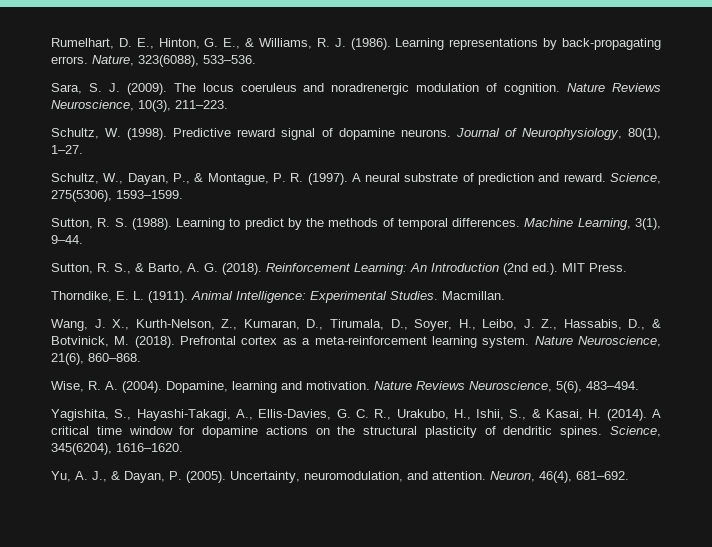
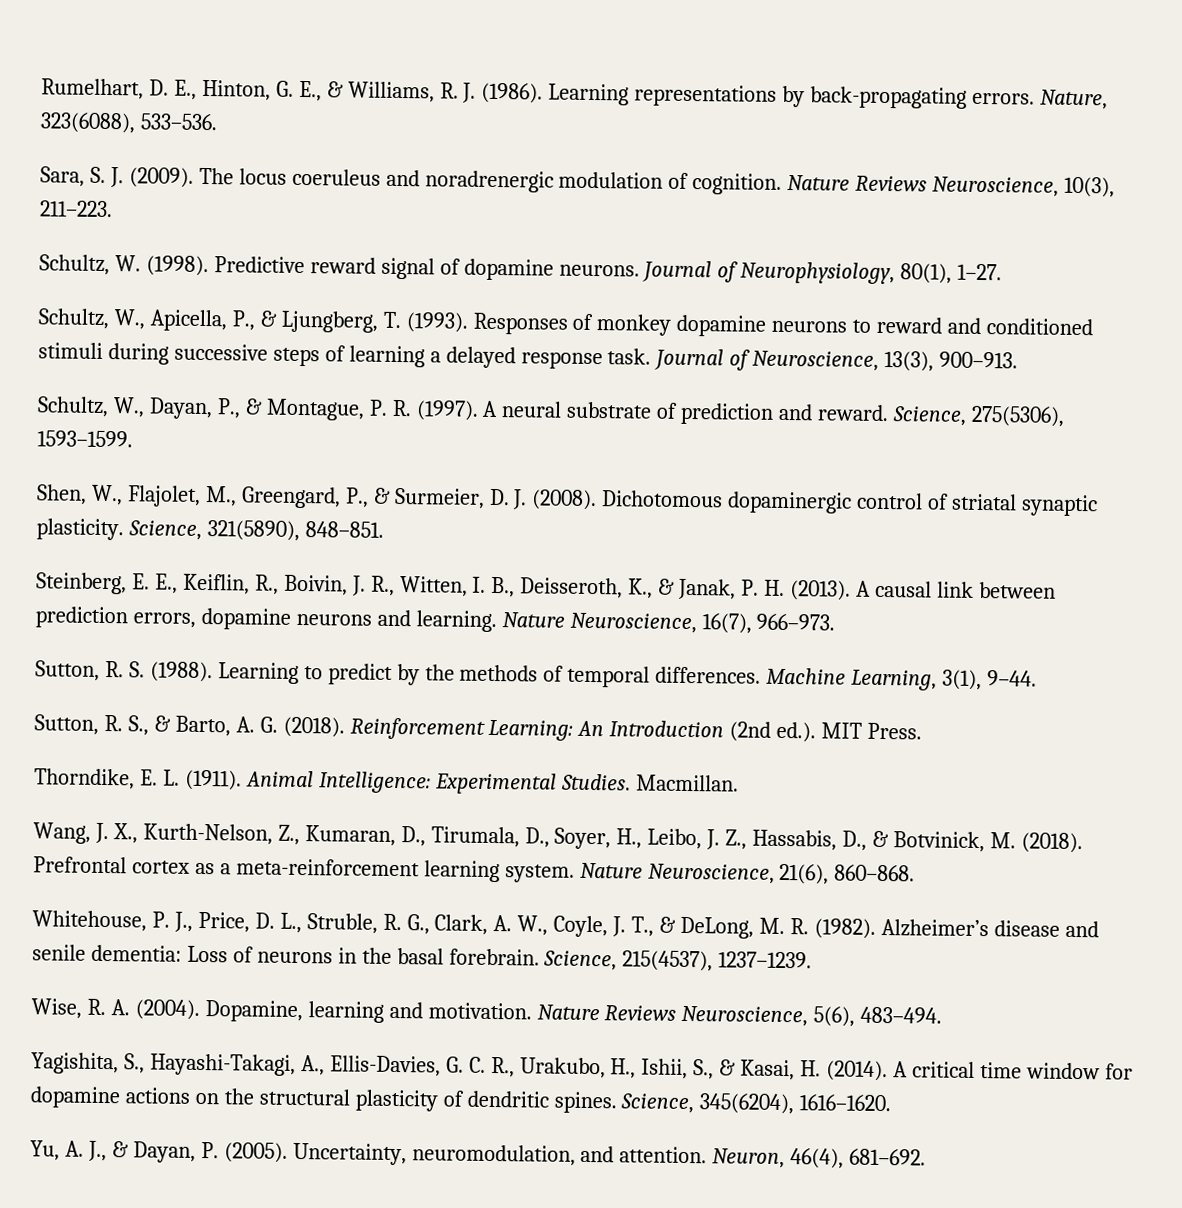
(83, 149) none -> [38,308,1094,337] [38,342,1019,372] // Schultz, W., Apicella, P., & Ljungberg, T. (1993). Responses of monkey dopamine neurons to reward and conditioned stimuli during successive steps of learning a delayed response task. Journal of Neuroscience, 13(3), 900–913.
(183, 194) none -> [36,484,1099,517] [36,518,384,541] [36,572,1056,601] [35,606,836,634] // Shen, W., Flajolet, M., Greengard, P., & Surmeier, D. J. (2008). Dichotomous dopaminergic control of striatal synaptic plasticity. Science, 321(5890), 848–851. // Steinberg, E. E., Keiflin, R., Boivin, J. R., Witten, I. B., Deisseroth, K., & Janak, P. H. (2013). A causal link between prediction errors, dopamine neurons and learning. Nature Neuroscience, 16(7), 966–973.
(141, 357) none -> [32,910,1099,939] [32,944,813,972] // Whitehouse, P. J., Price, D. L., Struble, R. G., Clark, A. W., Coyle, J. T., & DeLong, M. R. (1982). Alzheimer’s disease and senile dementia: Loss of neurons in the basal forebrain. Science, 215(4537), 1237–1239.

